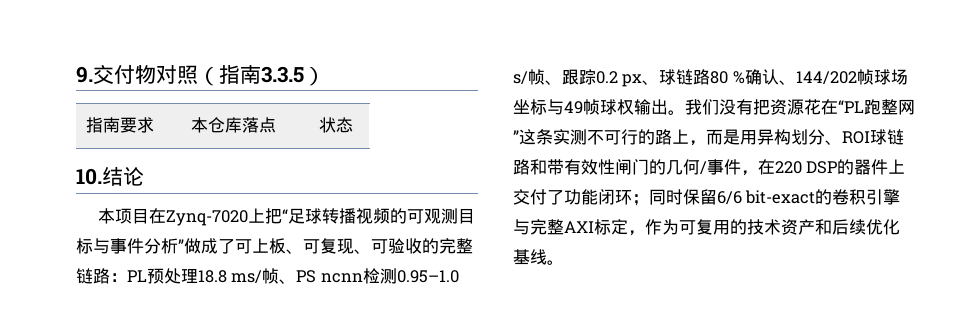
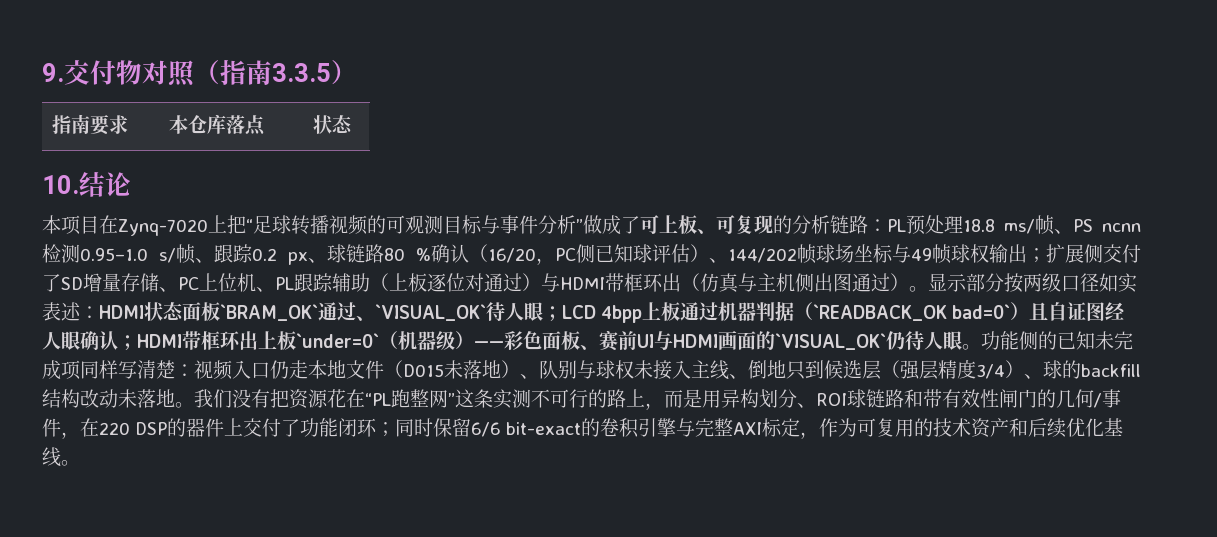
[354,238,473,254] 、可验收的完整 -> [773,215,830,234] 的分析
(779, 77) none -> [468,244,709,265] （16/20，PC侧已知球评估）
(668, 107) none -> [1027,244,1141,263] [42,273,1137,293] [42,301,1126,323] [42,330,1133,352] [42,360,1141,380] [42,389,175,408] ；扩展侧交付了SD增量存储、PC上位机、PL跟踪辅助（上板逐位对通过）与HDMI带框环出（仿真与主机侧出图通过）。显示部分按两级口径如实表述：HDMI状态面板`BRAM_OK`通过、`VISUAL_OK`待人眼；LCD 4bpp上板通过机器判据（`READBACK_OK bad=0`）且自证图经人眼确认；HDMI带框环出上板`under=0`（机器级）——彩色面板、赛前UI与HDMI画面的`VISUAL_OK`仍待人眼。功能侧的已知未完成项同样写清楚：视频入口仍走本地文件（D015未落地）、队别与球权未接入主线、倒地只到候选层（强层精度3/4）、球的backfill结构改动未落地

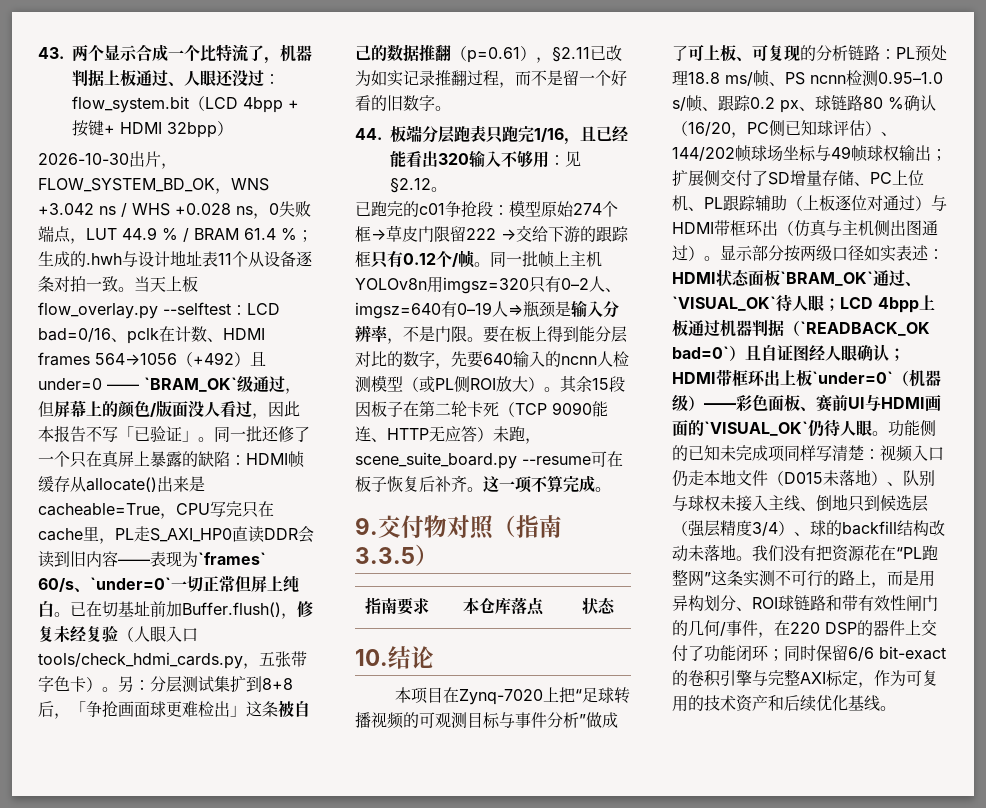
(42, 72) none -> [38,44,312,64] [72,69,280,87] [72,96,299,113] [72,120,233,138] [38,151,177,169] [38,178,269,194] [38,201,311,219] [38,226,313,244] [38,250,313,267] [38,276,198,292] [38,302,280,319] [38,326,265,344] [38,351,266,367] [38,376,301,394] [38,400,300,419] [38,425,310,442] [38,450,305,468] [38,476,205,492] [38,501,274,519] [38,526,314,544] [38,551,266,568] [38,575,299,593] [38,600,313,619] [38,625,198,643] [38,651,307,669] [38,676,293,693] [38,700,310,719] [355,44,622,63] [355,70,627,88] [355,95,451,111] [355,125,629,145] [390,150,581,168] [390,178,447,193] [355,200,618,217] [355,225,629,243] [355,250,602,268] [355,276,621,294] [355,300,619,319] [355,325,627,344] [355,351,629,369] [355,375,625,393] [355,401,608,417] [355,426,541,444] [355,451,623,469] [355,475,611,493] 43.两个显示合成一个比特流了，机器判据上板通过、人眼还没过：flow_system.bit（LCD 4bpp +按键+ HDMI 32bpp） // 2026-10-30出片，FLOW_SYSTEM_BD_OK，WNS +3.042 ns / WHS +0.028 ns，0失败端点，LUT 44.9 % / BRAM 61.4 %；生成的.hwh与设计地址表11个从设备逐条对拍一致。当天上板flow_overlay.py --selftest：LCD bad=0/16、pclk在计数、HDMI frames 564→1056（+492）且under=0 —— `BRAM_OK`级通过，但屏幕上的颜色/版面没人看过，因此本报告不写「已验证」。同一批还修了一个只在真屏上暴露的缺陷：HDMI帧缓存从allocate()出来是cacheable=True，CPU写完只在cache里，PL走S_AXI_HP0直读DDR会读到旧内容——表现为`frames` 60/s、`under=0`一切正常但屏上纯白。已在切基址前加Buffer.flush()，修复未经复验（人眼入口tools/check_hdmi_cards.py，五张带字色卡）。另：分层测试集扩到8+8后，「争抢画面球更难检出」这条被自己的数据推翻（p=0.61），§2.11已改为如实记录推翻过程，而不是留一个好看的旧数字。 // 44.板端分层跑表只跑完1/16，且已经能看出320输入不够用：见§2.12。 // 已跑完的c01争抢段：模型原始274个框→草皮门限留222 →交给下游的跟踪框只有0.12个/帧。同一批帧上主机YOLOv8n用imgsz=320只有0–2人、imgsz=640有0–19人⇒瓶颈是输入分辨率，不是门限。要在板上得到能分层对比的数字，先要640输入的ncnn人检测模型（或PL侧ROI放大）。其余15段因板子在第二轮卡死（TCP 9090能连、HTTP无应答）未跑，scene_suite_board.py --resume可在板子恢复后补齐。这一项不算完成。 //

